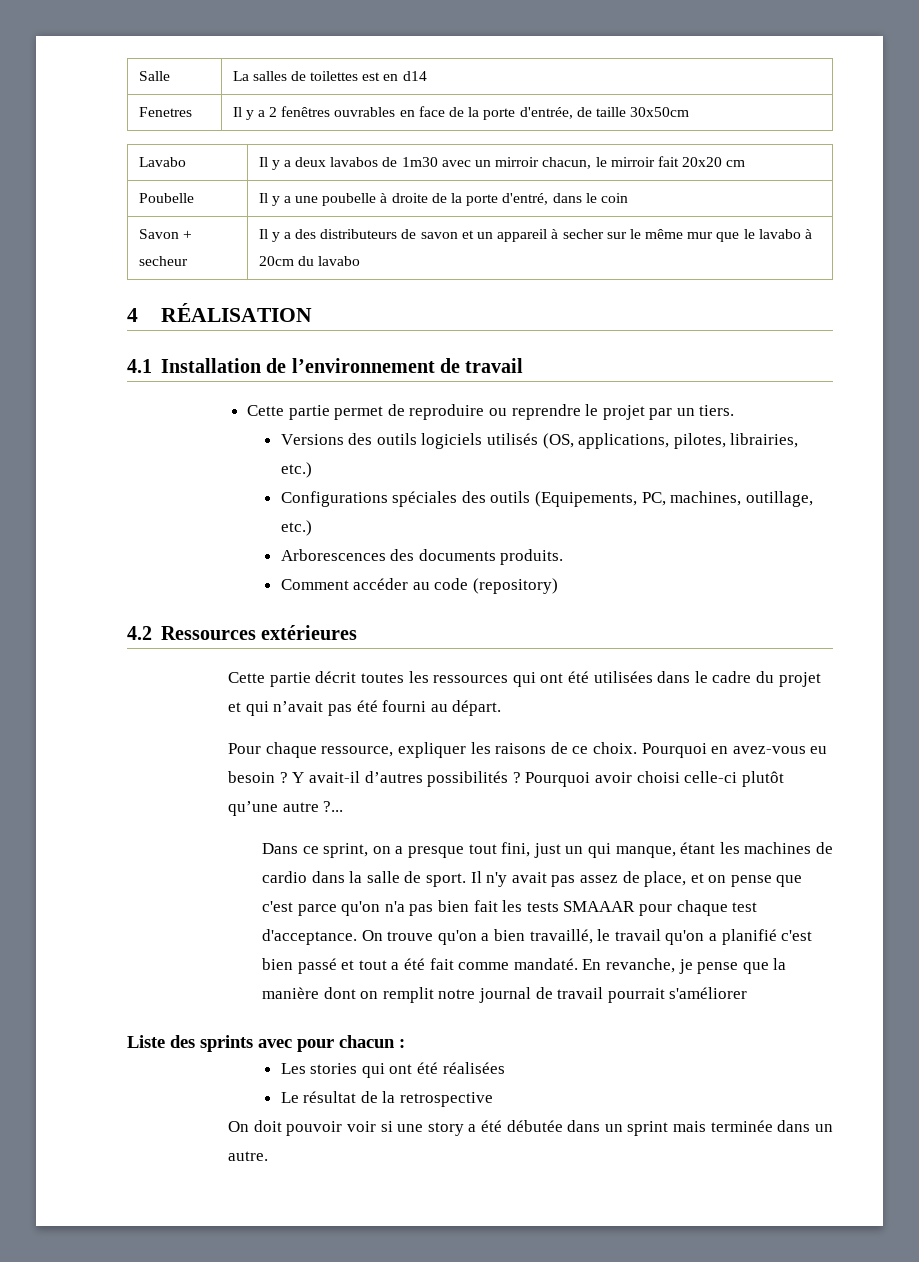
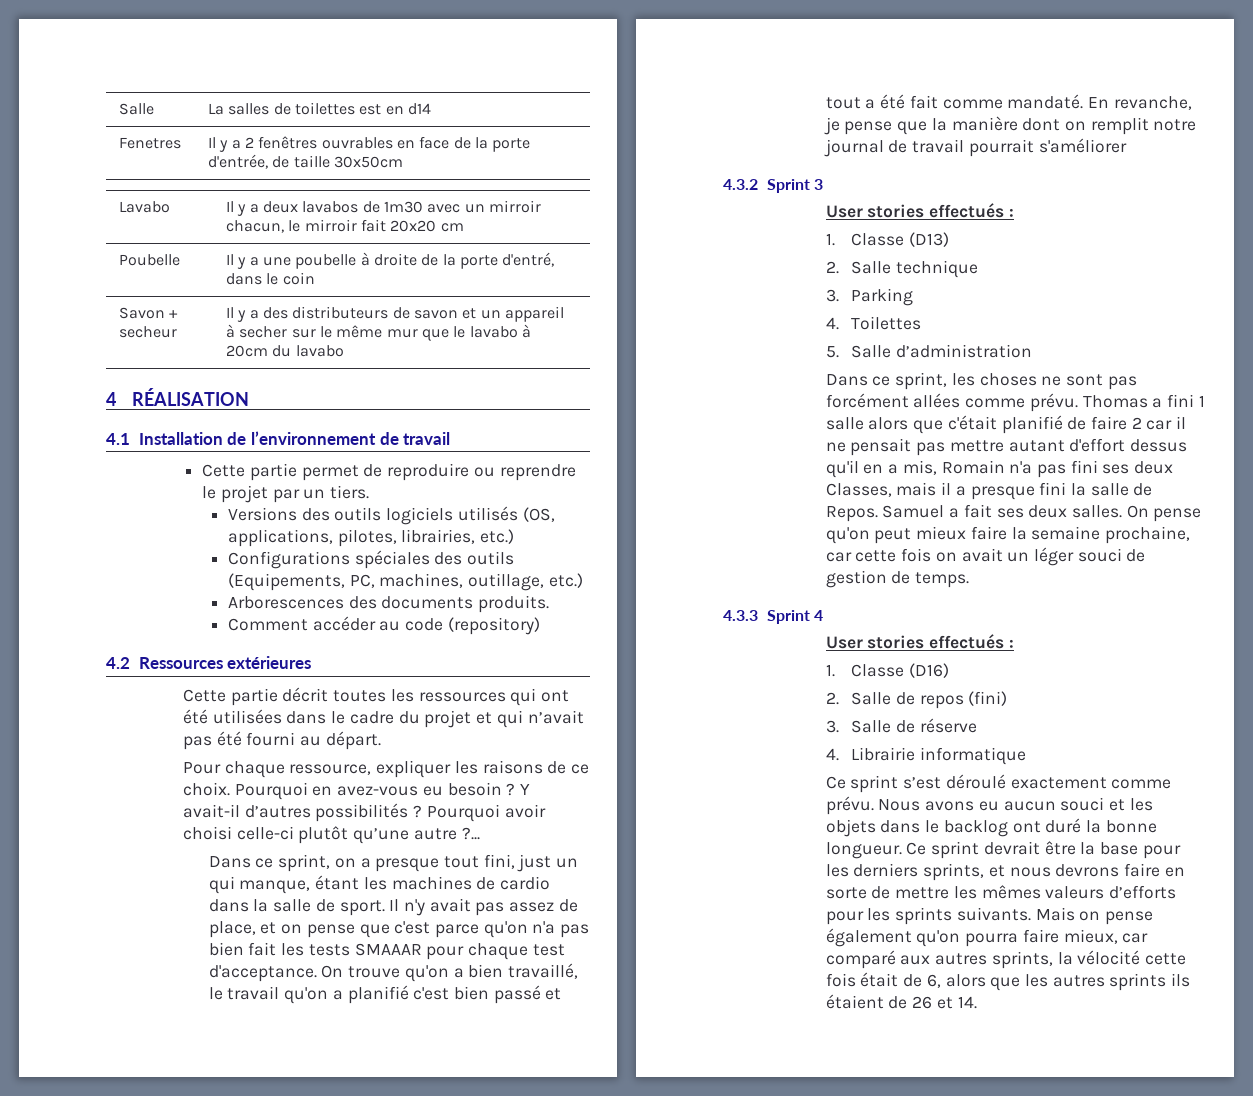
[127,1035,405,1052] [280,1062,505,1078] [280,1091,494,1107] [228,1120,833,1136] [228,1151,269,1161] Liste des sprints avec pour chacun : // Les stories qui ont été réalisées // Le résultat de la retrospective // On doit pouvoir voir si une story a été débutée dans un sprint mais terminée dans un autre. -> [723,179,824,193] [825,203,1014,218] [825,232,950,247] [825,260,979,278] [825,288,914,306] [825,316,922,330] [825,344,1033,358] [825,372,1137,390] [825,393,1205,412] [825,415,1187,434] [825,438,1187,456] [825,460,1174,478] [825,482,1153,500] [825,504,1202,522] [825,526,1190,544] [825,547,1146,566] [825,570,970,588] [723,610,824,624] [825,634,1014,649] [825,663,950,678] [825,691,1008,709] [825,718,977,733] [825,747,1027,765] [825,774,1172,793] [825,796,1153,815] [825,818,1157,837] [825,841,1181,859] [825,863,1185,881] [825,885,1176,899] [825,907,1153,925] [825,928,1149,947] [825,950,1186,969] [825,972,1191,991] [825,994,977,1009] 4.3.2 Sprint 3 // User stories effectués : // 1. Classe (D13) // 2. Salle technique // 3. Parking // 4. Toilettes // 5. Salle d’administration // Dans ce sprint, les choses ne sont pas forcément allées comme prévu. Thomas a fini 1 salle alors que c'était planifié de faire 2 car il ne pensait pas mettre autant d'effort dessus qu'il en a mis, Romain n'a pas fini ses deux Classes, mais il a presque fini la salle de Repos. Samuel a fait ses deux salles. On pense qu'on peut mieux faire la semaine prochaine, car cette fois on avait un léger souci de gestion de temps. // 4.3.3 Sprint 4 // User stories effectués : // 1. Classe (D16) // 2. Salle de repos (fini) // 3. Salle de réserve // 4. Librairie informatique // Ce sprint s’est déroulé exactement comme prévu. Nous avons eu aucun souci et les objets dans le backlog ont duré la bonne longueur. Ce sprint devrait être la base pour les derniers sprints, et nous devrons faire en sorte de mettre les mêmes valeurs d’efforts pour les sprints suivants. Mais on pense également qu'on pourra faire mieux, car comparé aux autres sprints, la vélocité cette fois était de 6, alors que les autres sprints ils étaient de 26 et 14.

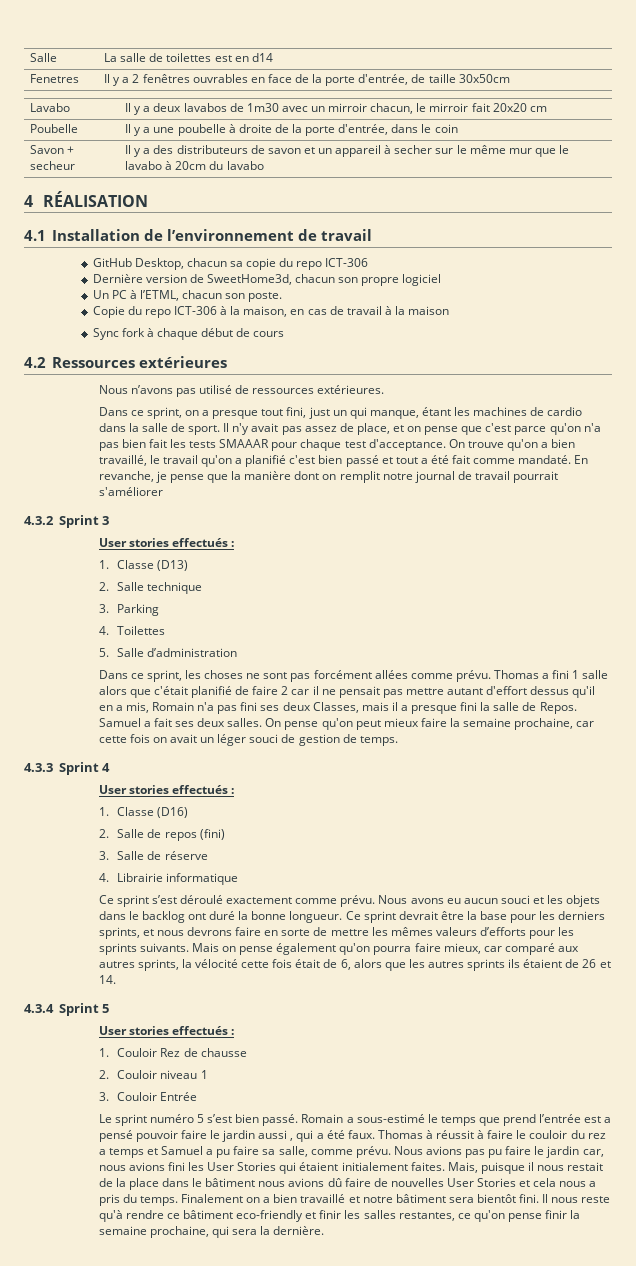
[228,103,270,115] salles -> [120,53,147,62] salle
[502,252,555,267] d'entré, -> [338,124,389,135] d'entrée,
[202,463,576,481] [202,485,370,503] [227,506,555,525] [227,529,515,547] [227,550,515,569] [227,573,583,591] [227,595,550,613] [227,616,540,635] [106,656,312,669] [182,687,570,706] [182,709,584,728] [182,731,381,750] [182,760,590,778] [182,782,531,800] [182,803,546,822] [182,826,480,844] Cette partie permet de reproduire ou reprendre le projet par un tiers. // Versions des outils logiciels utilisés (OS, applications, pilotes, librairies, etc.) // Configurations spéciales des outils (Equipements, PC, machines, outillage, etc.) // Arborescences des documents produits. // Comment accéder au code (repository) // 4.2 Ressources extérieures // Cette partie décrit toutes les ressources qui ont été utilisées dans le cadre du projet et qui n’avait pas été fourni au départ. // Pour chaque ressource, expliquer les raisons de ce choix. Pourquoi en avez-vous eu besoin ? Y avait-il d’autres possibilités ? Pourquoi avoir choisi celle-ci plutôt qu’une autre ?... -> [92,258,369,270] [92,274,442,286] [92,290,283,302] [92,306,450,318] [92,328,285,340] [24,356,227,368] [98,385,385,397] GitHub Desktop, chacun sa copie du repo ICT-306 // Dernière version de SweetHome3d, chacun son propre logiciel // Un PC à l’ETML, chacun son poste. // Copie du repo ICT-306 à la maison, en cas de travail à la maison // Sync fork à chaque début de cours // 4.2 Ressources extérieures // Nous n’avons pas utilisé de ressources extérieures.
(977, 1002) none -> [24,1003,110,1016] [98,1026,235,1035] [98,1048,247,1057] [98,1070,208,1079] [98,1092,198,1101] [98,1114,612,1126] [98,1130,606,1142] [98,1146,604,1158] [98,1162,604,1174] [98,1178,597,1190] [98,1194,611,1206] [98,1210,581,1222] [98,1226,325,1238] // 4.3.4 Sprint 5 // User stories effectués : // 1. Couloir Rez de chausse // 2. Couloir niveau 1 // 3. Couloir Entrée // Le sprint numéro 5 s’est bien passé. Romain a sous-estimé le temps que prend l’entrée est a pensé pouvoir faire le jardin aussi , qui a été faux. Thomas à réussit à faire le couloir du rez a temps et Samuel a pu faire sa salle, comme prévu. Nous avions pas pu faire le jardin car, nous avions fini les User Stories qui étaient initialement faites. Mais, puisque il nous restait de la place dans le bâtiment nous avions dû faire de nouvelles User Stories et cela nous a pris du temps. Finalement on a bien travaillé et notre bâtiment sera bientôt fini. Il nous reste qu'à rendre ce bâtiment eco-friendly et finir les salles restantes, ce qu'on pense finir la semaine prochaine, qui sera la dernière.

